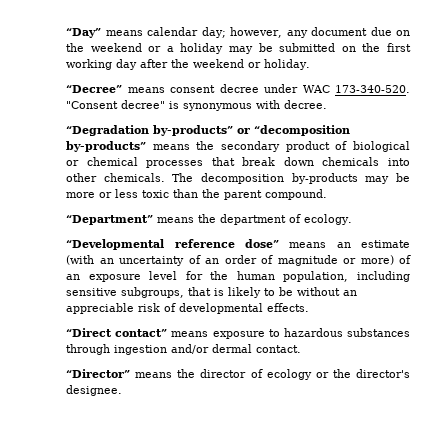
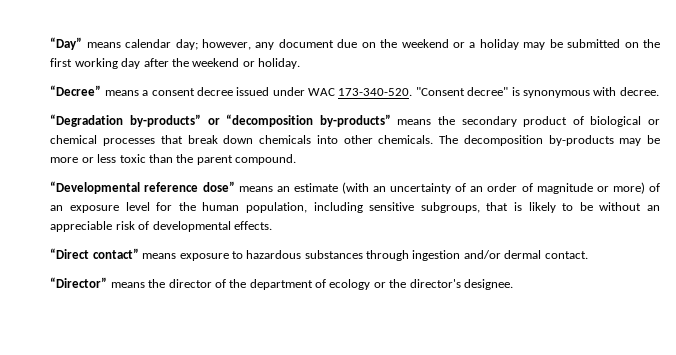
(165, 90) none -> [142,90,149,96] a
(259, 88) none -> [236,87,270,96] issued
[66,214,353,225] // “Department” means the department of ecology. -> (296, 159) none
(263, 373) none -> [229,279,326,290] the department of

